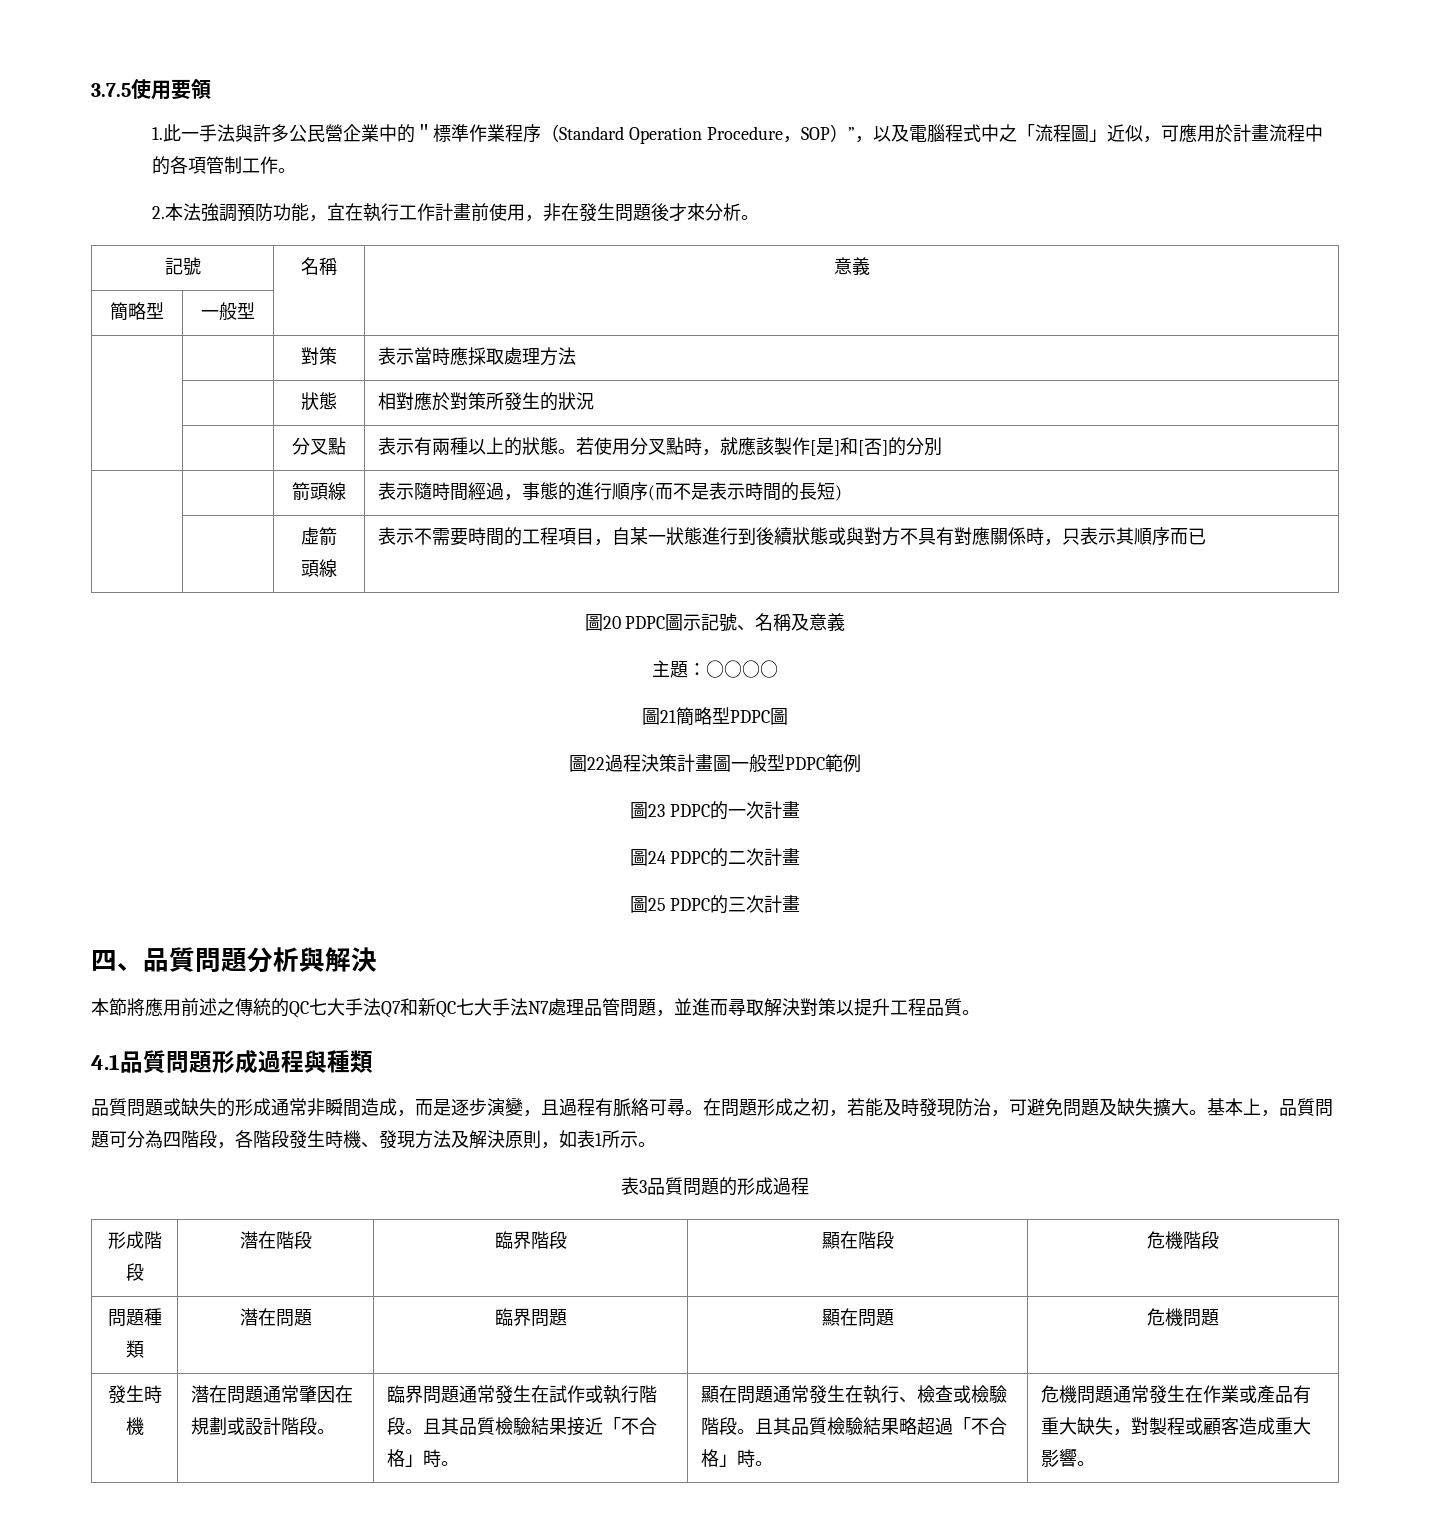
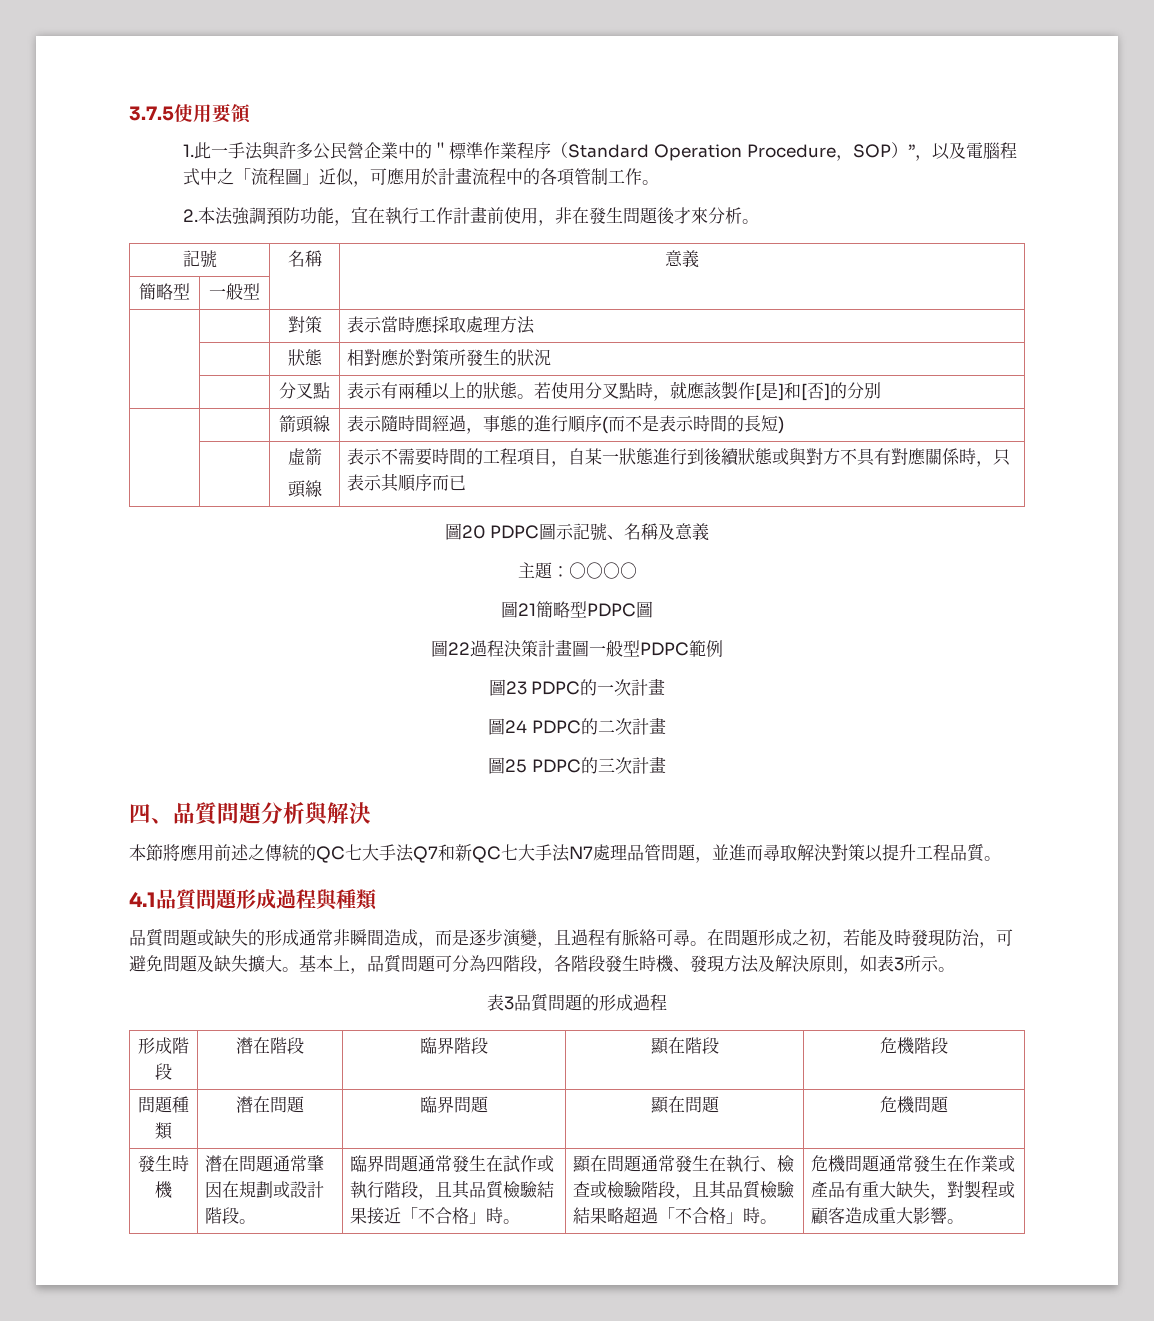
[595,1133,602,1146] 1 -> [894,957,904,971] 3
[404,1429,423,1434] 。 -> [418,1194,436,1200] ，
[736,1429,755,1434] 。 -> [675,1194,693,1200] ，

